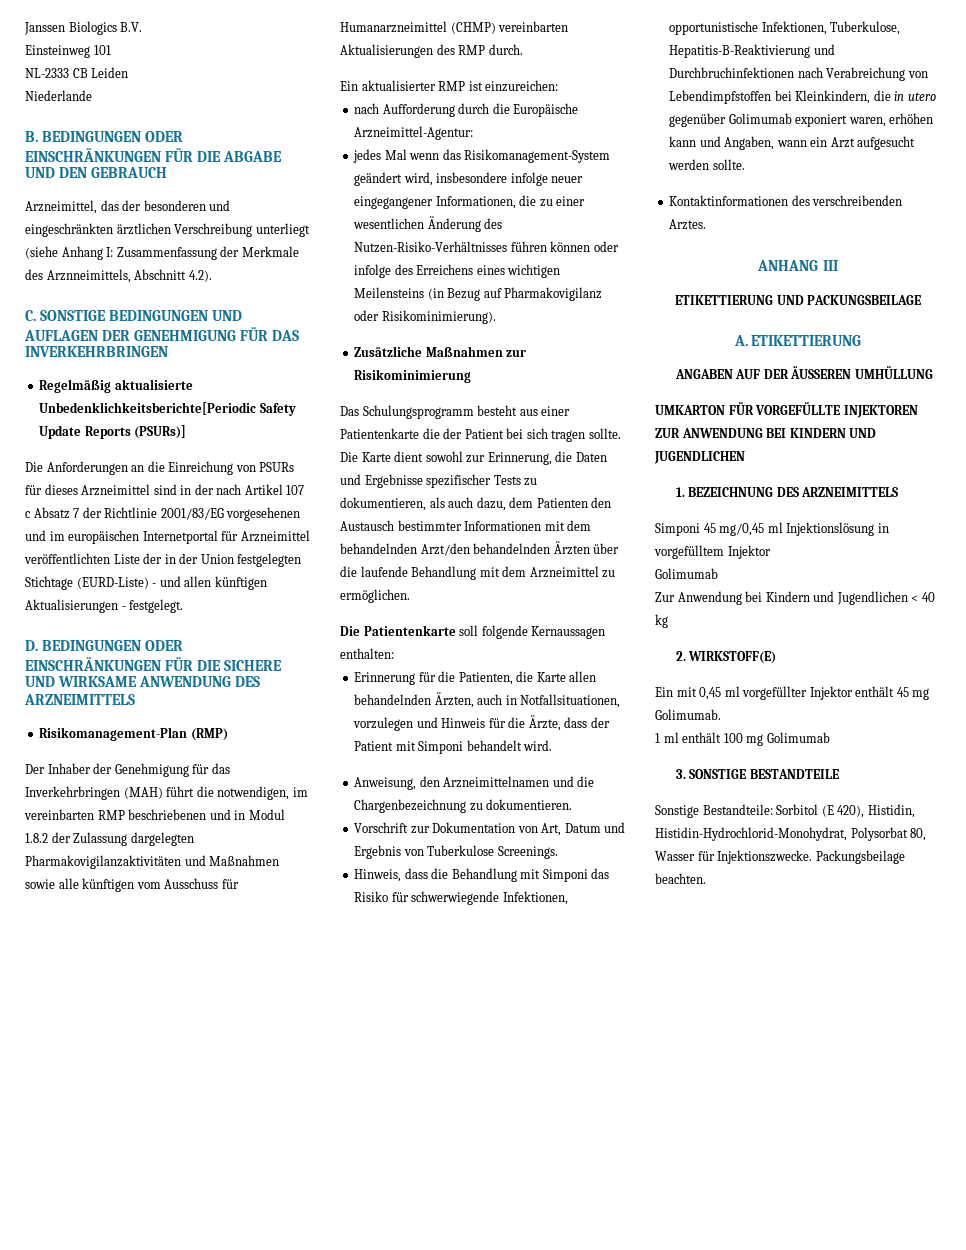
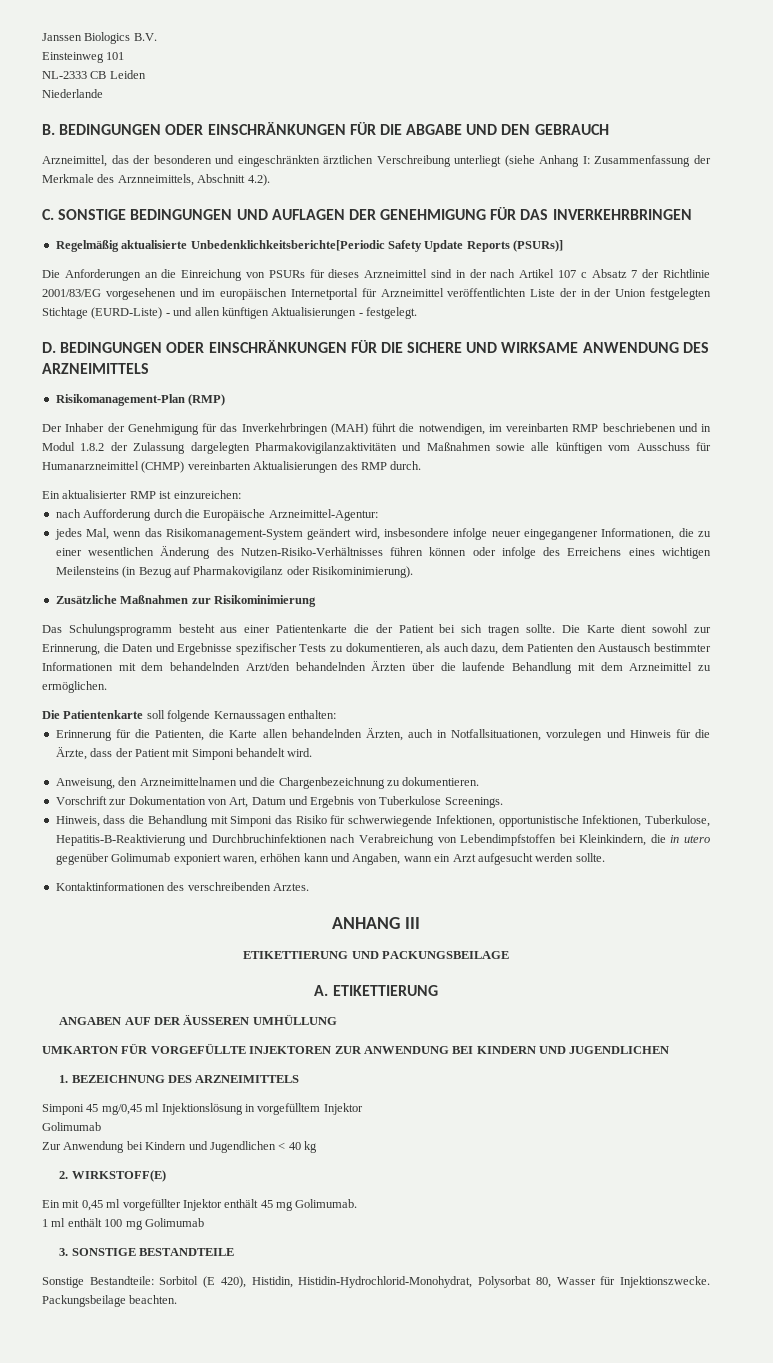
[384,149,407,160] Mal -> [86,528,110,540] Mal,

